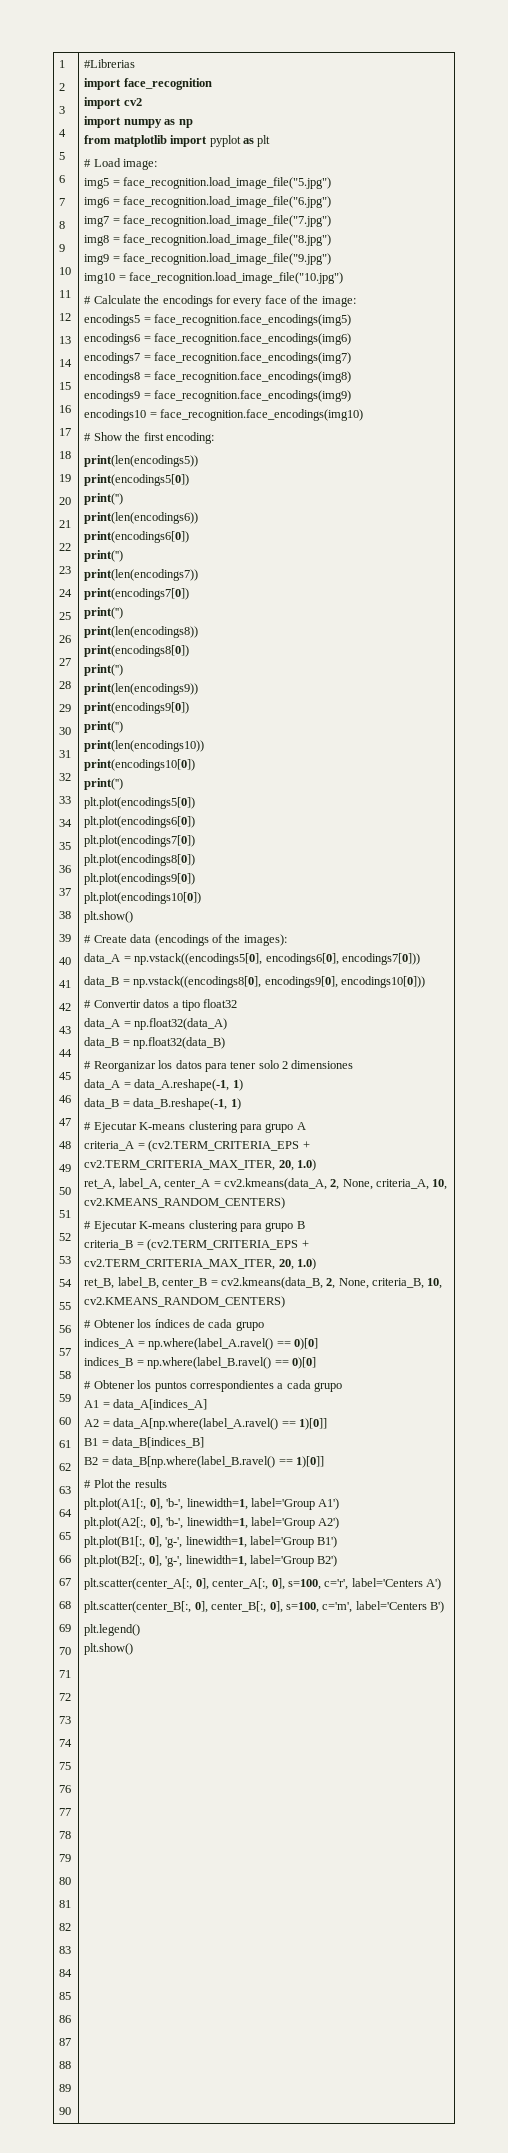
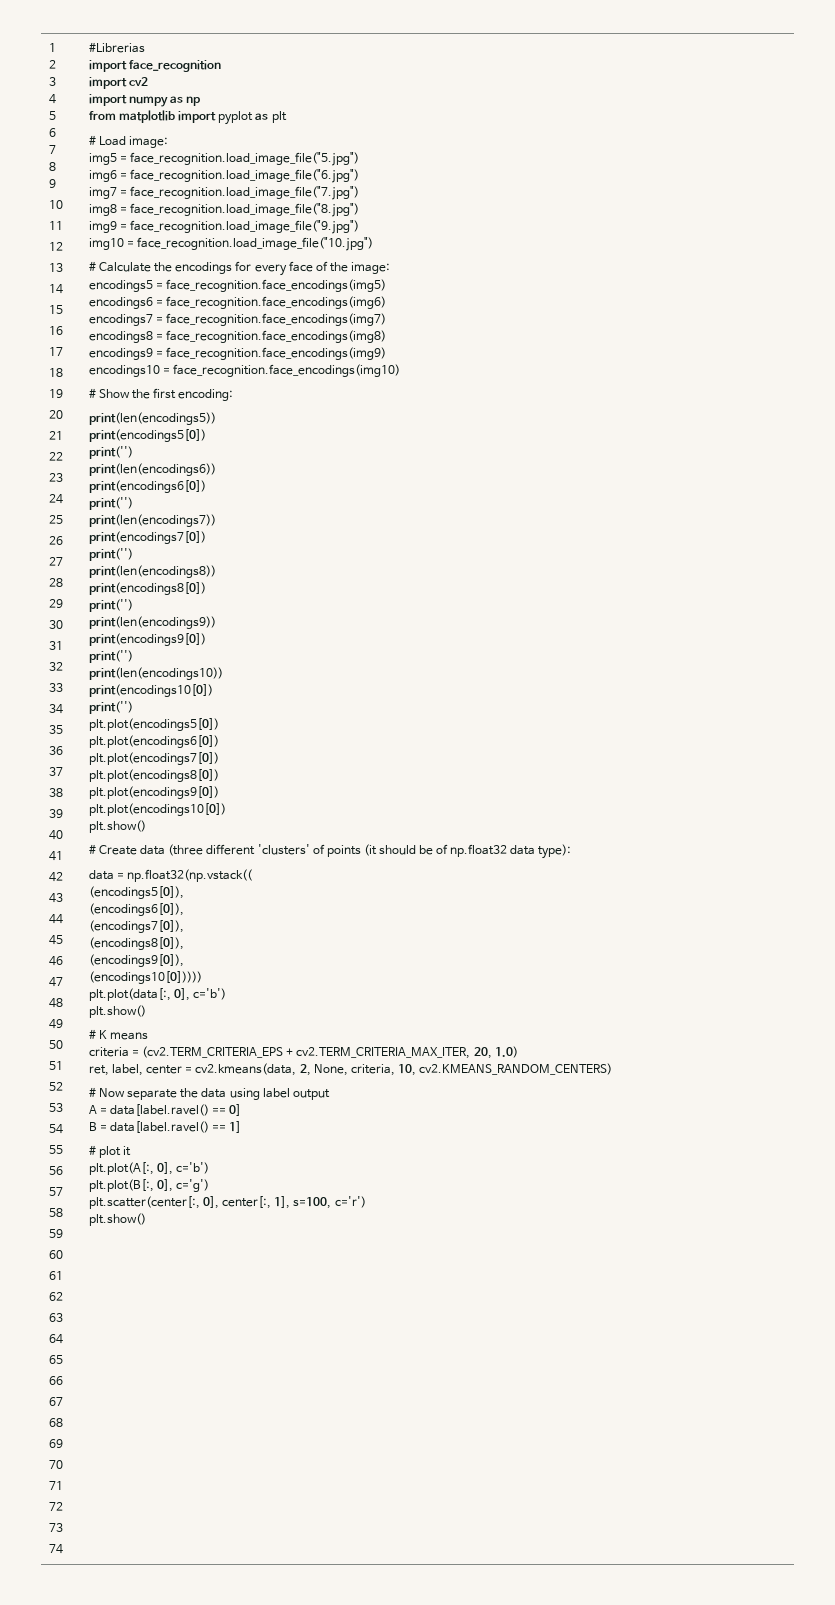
[59,1762,72,1770] [59,1785,72,1793] [59,1808,72,1816] [59,1831,72,1839] [59,1854,72,1862] [59,1877,72,1885] [59,1900,72,1908] [59,1923,72,1931] [59,1946,72,1954] [59,1969,73,1977] [59,1992,72,2000] [59,2015,72,2023] [59,2038,72,2046] [59,2061,72,2069] [59,2084,72,2092] [59,2107,72,2115] // 75 // 76 // 77 // 78 // 79 // 80 // 81 // 82 // 83 // 84 // 85 // 86 // 87 // 88 // 89 // 90 -> (64, 1549) none
[154,934,287,946] [84,953,420,965] [84,976,425,988] [84,999,238,1011] [84,1018,228,1030] [84,1037,226,1049] [84,1060,354,1072] [84,1079,243,1091] [84,1098,241,1110] [84,1121,306,1133] [84,1140,310,1152] [84,1159,317,1171] [84,1178,448,1190] [84,1197,286,1209] [84,1220,305,1232] [84,1239,309,1251] [84,1258,317,1270] [84,1277,443,1289] [84,1296,286,1308] [84,1319,264,1331] [84,1338,318,1350] [84,1357,316,1369] [84,1380,343,1392] [84,1399,208,1410] [84,1418,327,1430] [84,1437,205,1448] [84,1456,324,1468] [84,1479,167,1488] [84,1498,340,1510] [84,1517,340,1529] [84,1536,338,1548] [84,1555,338,1567] [84,1578,442,1590] [84,1601,445,1613] [84,1624,141,1636] (encodings of the images): // data_A = np.vstack((encodings5[0], encodings6[0], encodings7[0])) // data_B = np.vstack((encodings8[0], encodings9[0], encodings10[0])) // # Convertir datos a tipo float32 // data_A = np.float32(data_A) // data_B = np.float32(data_B) // # Reorganizar los datos para tener solo 2 dimensiones // data_A = data_A.reshape(-1, 1) // data_B = data_B.reshape(-1, 1) // # Ejecutar K-means clustering para grupo A // criteria_A = (cv2.TERM_CRITERIA_EPS + cv2.TERM_CRITERIA_MAX_ITER, 20, 1.0) // ret_A, label_A, center_A = cv2.kmeans(data_A, 2, None, criteria_A, 10, cv2.KMEANS_RANDOM_CENTERS) // # Ejecutar K-means clustering para grupo B // criteria_B = (cv2.TERM_CRITERIA_EPS + cv2.TERM_CRITERIA_MAX_ITER, 20, 1.0) // ret_B, label_B, center_B = cv2.kmeans(data_B, 2, None, criteria_B, 10, cv2.KMEANS_RANDOM_CENTERS) // # Obtener los índices de cada grupo // indices_A = np.where(label_A.ravel() == 0)[0] // indices_B = np.where(label_B.ravel() == 0)[0] // # Obtener los puntos correspondientes a cada grupo // A1 = data_A[indices_A] // A2 = data_A[np.where(label_A.ravel() == 1)[0]] // B1 = data_B[indices_B] // B2 = data_B[np.where(label_B.ravel() == 1)[0]] // # Plot the results // plt.plot(A1[:, 0], 'b-', linewidth=1, label='Group A1') // plt.plot(A2[:, 0], 'b-', linewidth=1, label='Group A2') // plt.plot(B1[:, 0], 'g-', linewidth=1, label='Group B1') // plt.plot(B2[:, 0], 'g-', linewidth=1, label='Group B2') // plt.scatter(center_A[:, 0], center_A[:, 0], s=100, c='r', label='Centers A') // plt.scatter(center_B[:, 0], center_B[:, 0], s=100, c='m', label='Centers B') // plt.legend() -> [168,844,572,859] [89,869,253,882] [89,886,185,899] [89,903,185,916] [89,920,185,933] [89,937,185,950] [89,954,185,967] [89,971,203,984] [89,988,227,1001] [89,1005,147,1018] [89,1029,149,1040] [89,1046,518,1059] [89,1063,612,1076] [89,1087,330,1100] [89,1104,242,1116] [89,1121,242,1133] [89,1145,132,1158] [89,1162,210,1175] [89,1179,210,1192] [89,1196,366,1209] (three different 'clusters' of points (it should be of np.float32 data type): // data = np.float32(np.vstack(( // (encodings5[0]), // (encodings6[0]), // (encodings7[0]), // (encodings8[0]), // (encodings9[0]), // (encodings10[0])))) // plt.plot(data[:, 0], c='b') // plt.show() // # K means // criteria = (cv2.TERM_CRITERIA_EPS + cv2.TERM_CRITERIA_MAX_ITER, 20, 1.0) // ret, label, center = cv2.kmeans(data, 2, None, criteria, 10, cv2.KMEANS_RANDOM_CENTERS) // # Now separate the data using label output // A = data[label.ravel() == 0] // B = data[label.ravel() == 1] // # plot it // plt.plot(A[:, 0], c='b') // plt.plot(B[:, 0], c='g') // plt.scatter(center[:, 0], center[:, 1], s=100, c='r')

